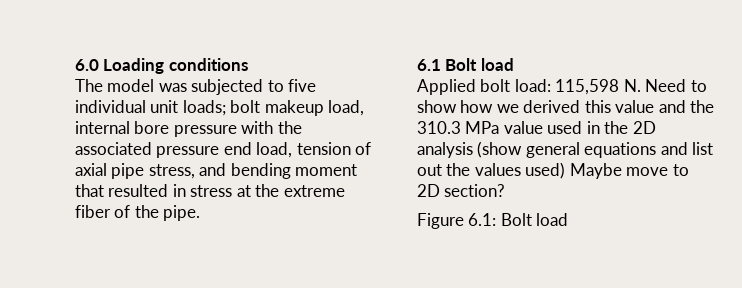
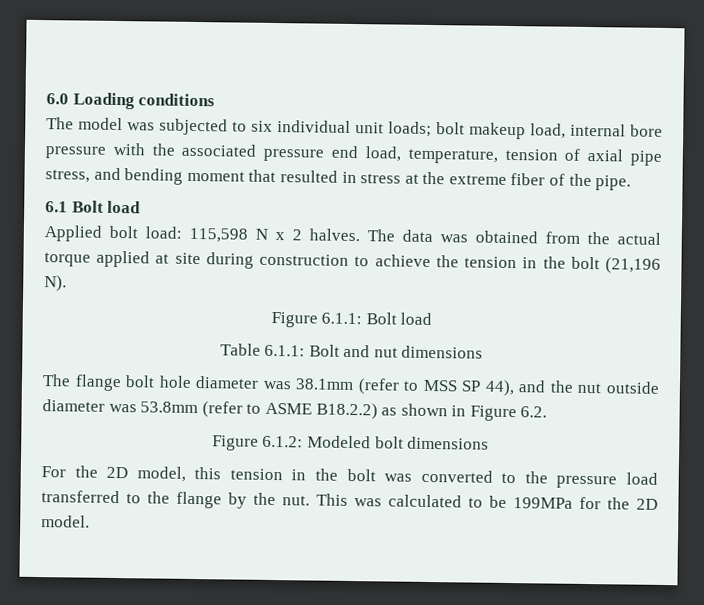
[288,79,317,92] five -> [251,120,273,132] six
(293, 150) none -> [407,148,498,164] temperature,
[623,79,707,92] [417,100,715,113] [417,121,656,134] [417,141,714,158] [417,162,689,179] [417,184,506,197] [417,213,569,229] N. Need to show how we derived this value and the 310.3 MPa value used in the 2D analysis (show general equations and list out the values used) Maybe move to 2D section? // Figure 6.1: Bolt load -> [255,228,661,245] [44,250,661,274] [44,275,67,292] [270,311,433,328] [219,343,484,359] [42,374,660,397] [42,399,548,422] [211,435,490,451] [41,465,658,489] [41,490,658,510] [41,515,90,528] N x 2 halves. The data was obtained from the actual torque applied at site during construction to achieve the tension in the bolt (21,196 N). // Figure 6.1.1: Bolt load // Table 6.1.1: Bolt and nut dimensions // The flange bolt hole diameter was 38.1mm (refer to MSS SP 44), and the nut outside diameter was 53.8mm (refer to ASME B18.2.2) as shown in Figure 6.2. // Figure 6.1.2: Modeled bolt dimensions // For the 2D model, this tension in the bolt was converted to the pressure load transferred to the flange by the nut. This was calculated to be 199MPa for the 2D model.

